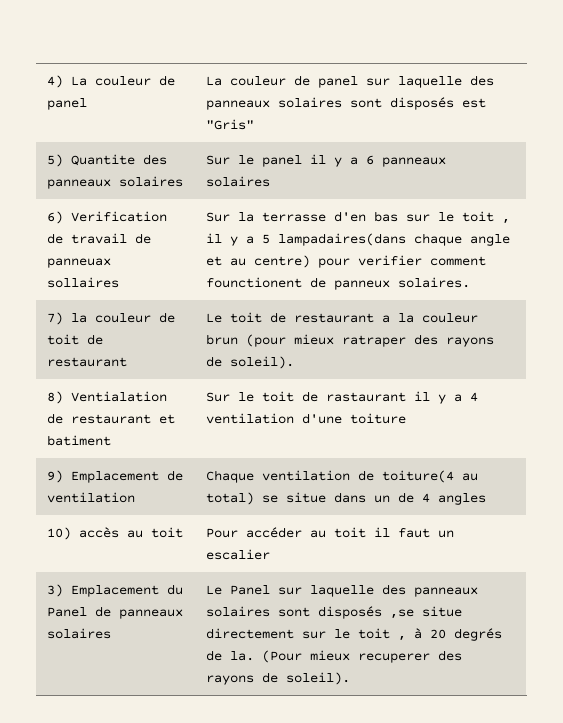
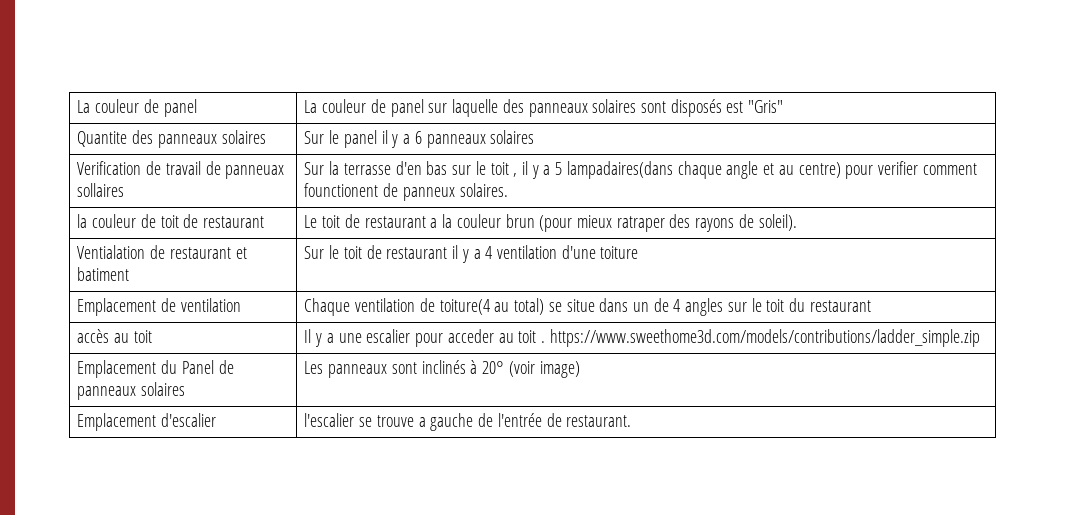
[47,75,64,88] 4) -> (77, 106) none
[47,154,64,167] 5) -> (784, 106) none
[47,211,64,224] 6) -> (535, 137) none
[47,312,64,325] 7) -> (508, 190) none
[47,391,64,404] 8) -> (797, 222) none
[326,392,407,402] rastaurant -> [386,247,448,259] restaurant
[47,470,64,483] 9) -> (639, 252) none
[47,527,184,540] [206,527,455,538] [206,549,271,560] [47,584,64,597] // 10) accès au toit | Pour accéder au toit il faut un escalier // 3) -> [727,298,871,312] [77,329,152,343] [304,329,980,347] sur le toit du restaurant // accès au toit | Il y a une escalier pour acceder au toit . https://www.sweethome3d.com/models/contributions/ladder_simple.zip //
[206,584,479,597] [206,606,463,619] [206,628,503,641] [206,650,463,663] [206,672,351,685] Le Panel sur laquelle des panneaux solaires sont disposés ,se situe directement sur le toit , à 20 degrés de la. (Pour mieux recuperer des rayons de soleil). -> [304,360,580,378] [77,413,217,431] [304,413,632,431] Les panneaux sont inclinés à 20° (voir image) // Emplacement d'escalier | l'escalier se trouve a gauche de l'entrée de restaurant.

